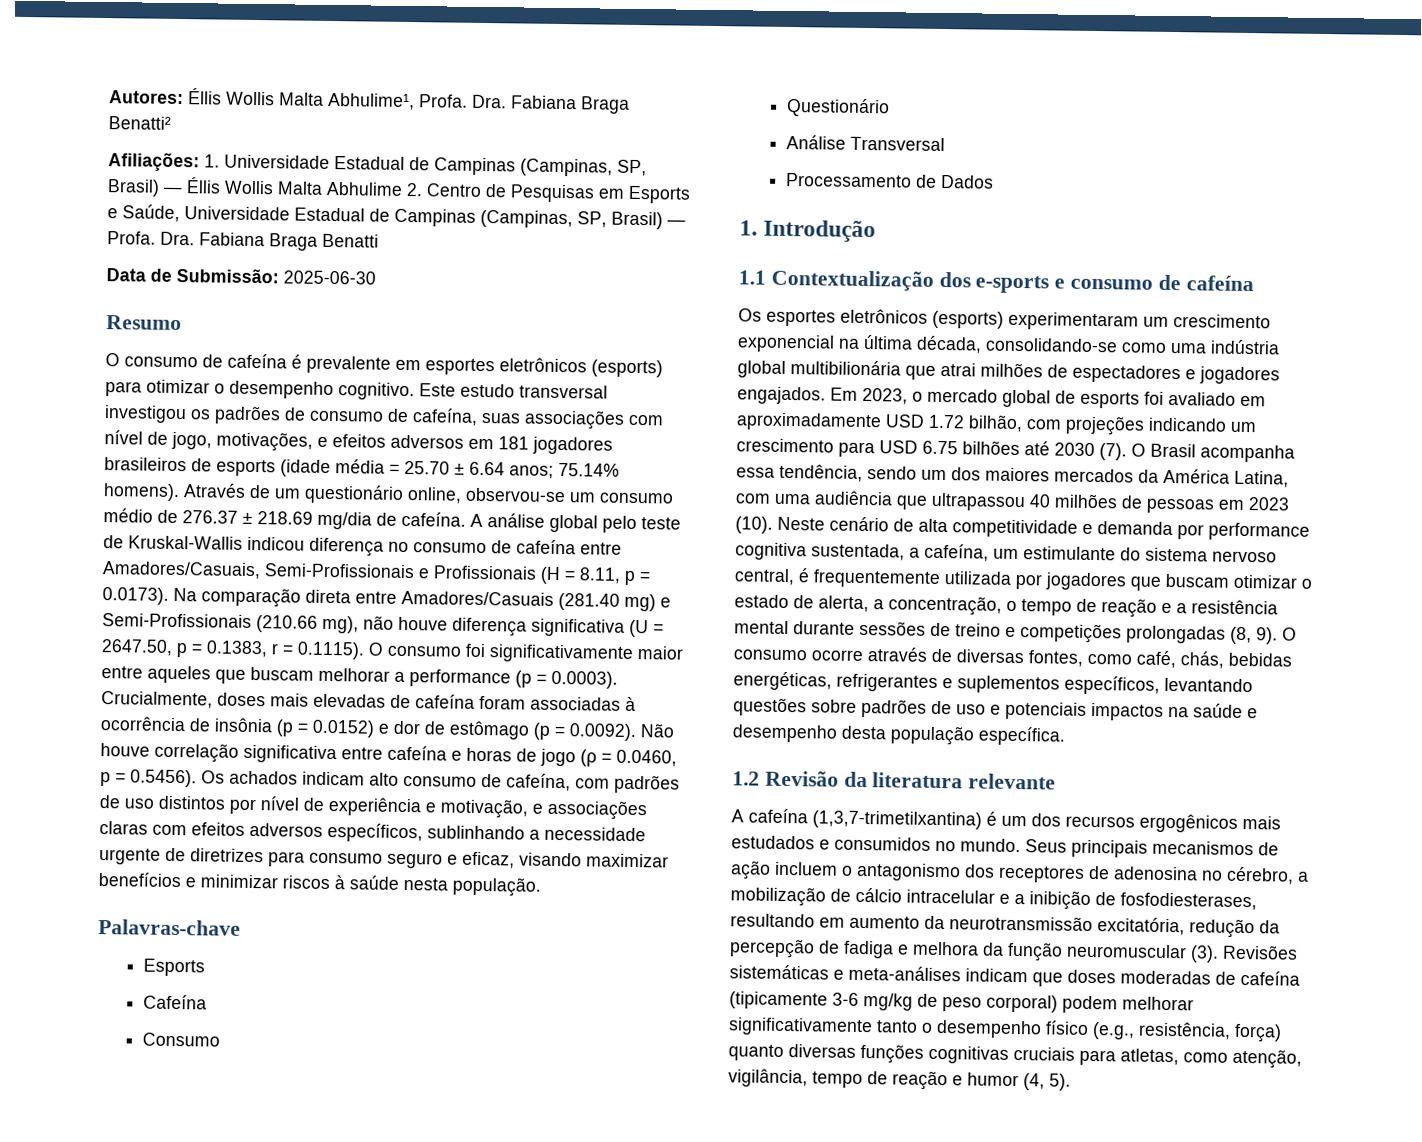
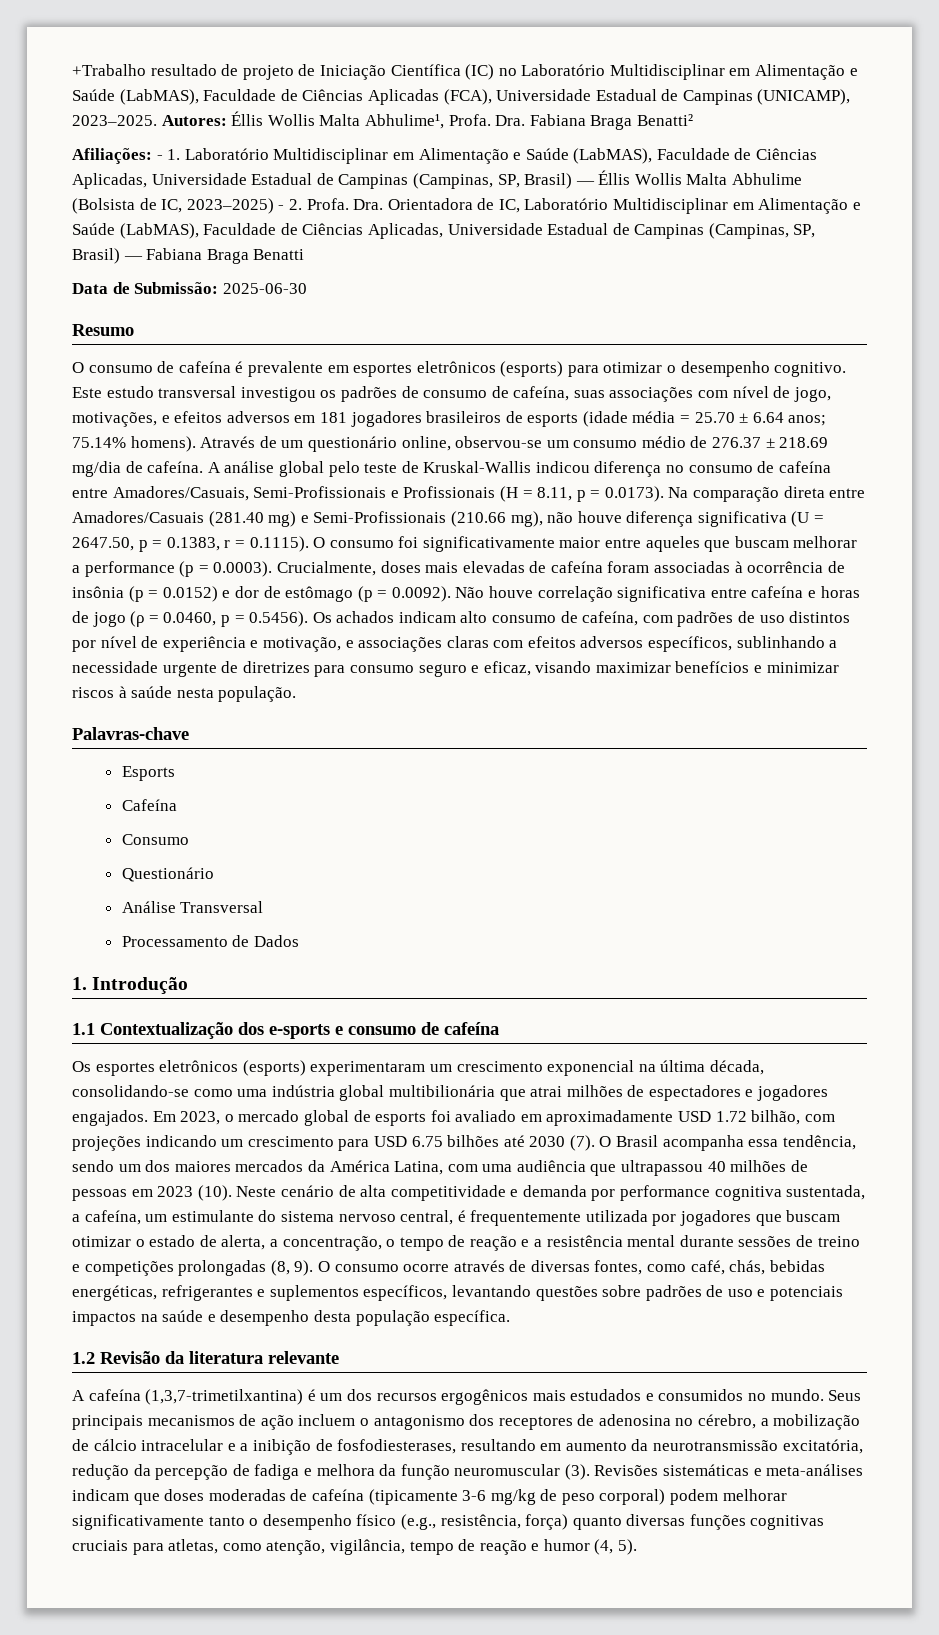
(109, 97) none -> [72,64,858,80] [72,89,851,105] [72,115,157,126] +Trabalho resultado de projeto de Iniciação Científica (IC) no Laboratório Multidisciplinar em Alimentação e Saúde (LabMAS), Faculdade de Ciências Aplicadas (FCA), Universidade Estadual de Campinas (UNICAMP), 2023–2025.
[204,154,220,168] 1. -> [156,148,818,164] [72,173,147,189] - 1. Laboratório Multidisciplinar em Alimentação e Saúde (LabMAS), Faculdade de Ciências Aplicadas,
[406,182,691,204] [107,204,686,230] [107,231,195,246] 2. Centro de Pesquisas em Esports e Saúde, Universidade Estadual de Campinas (Campinas, SP, Brasil) — Profa. Dra. -> [72,198,861,214] [72,223,816,239] [72,248,143,264] (Bolsista de IC, 2023–2025) - 2. Profa. Dra. Orientadora de IC, Laboratório Multidisciplinar em Alimentação e Saúde (LabMAS), Faculdade de Ciências Aplicadas, Universidade Estadual de Campinas (Campinas, SP, Brasil) —

